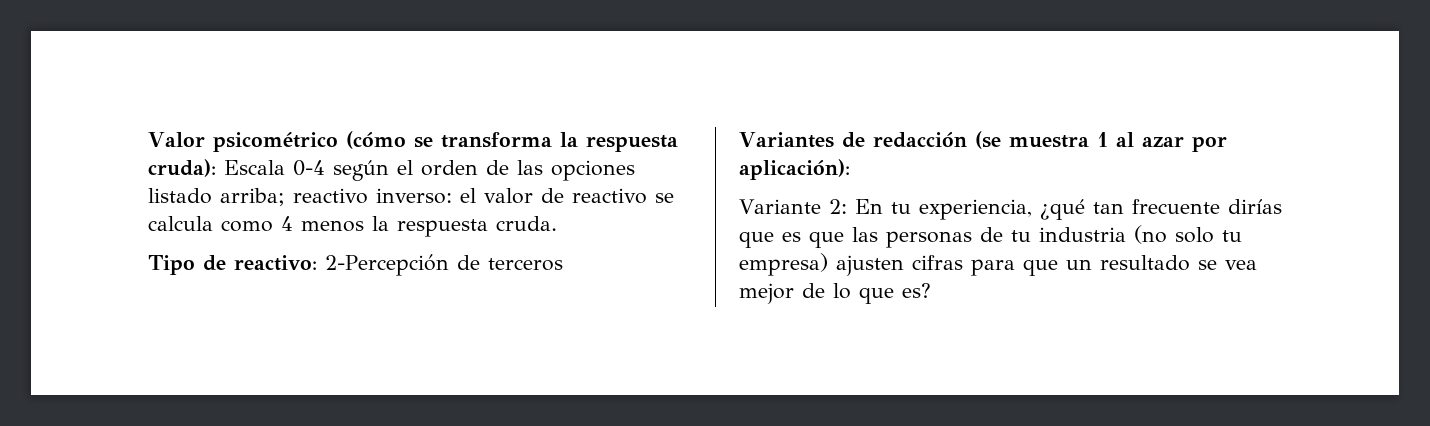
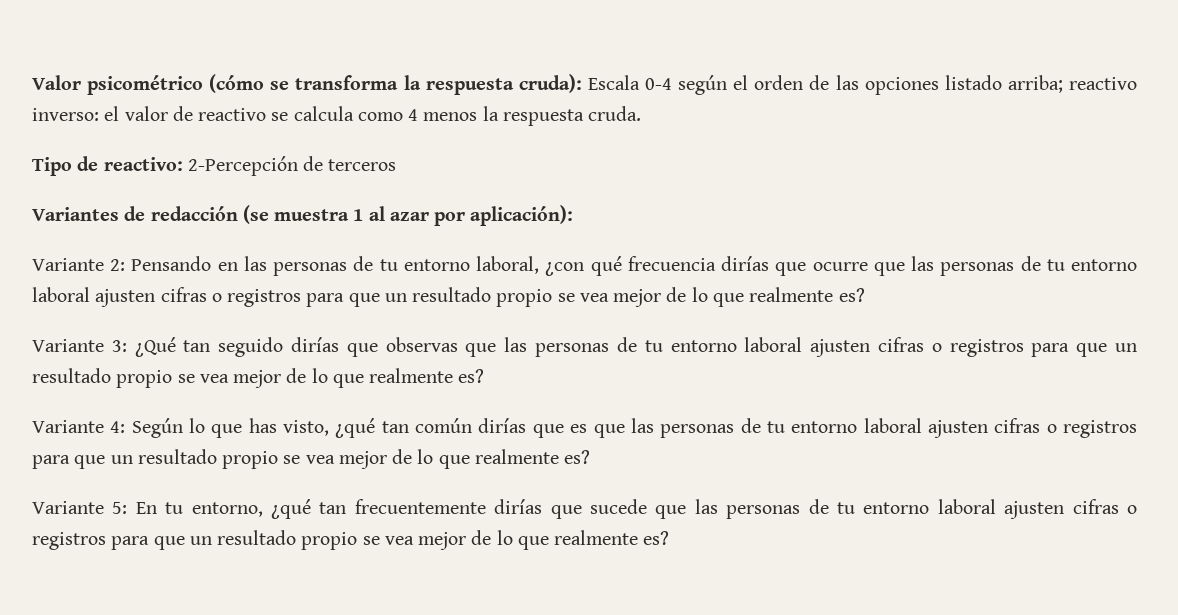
[854,199,1220,220] En tu experiencia, ¿qué tan frecuente -> [131,256,1137,276] [32,287,865,307] [32,337,1138,357] [32,368,485,388] [32,418,473,438] Pensando en las personas de tu entorno laboral, ¿con qué frecuencia dirías que ocurre que las personas de tu entorno laboral ajusten cifras o registros para que un resultado propio se vea mejor de lo que realmente es? // Variante 3: ¿Qué tan seguido dirías que observas que las personas de tu entorno laboral ajusten cifras o registros para que un resultado propio se vea mejor de lo que realmente es? // Variante 4: Según lo que has visto, ¿qué tan común
[1039,225,1242,244] [739,253,1257,276] [739,283,931,304] industria (no solo tu empresa) ajusten cifras para que un resultado se vea mejor de lo que es? -> [791,418,1137,438] [32,449,591,469] [32,499,1137,519] [32,530,670,550] entorno laboral ajusten cifras o registros para que un resultado propio se vea mejor de lo que realmente es? // Variante 5: En tu entorno, ¿qué tan frecuentemente dirías que sucede que las personas de tu entorno laboral ajusten cifras o registros para que un resultado propio se vea mejor de lo que realmente es?

